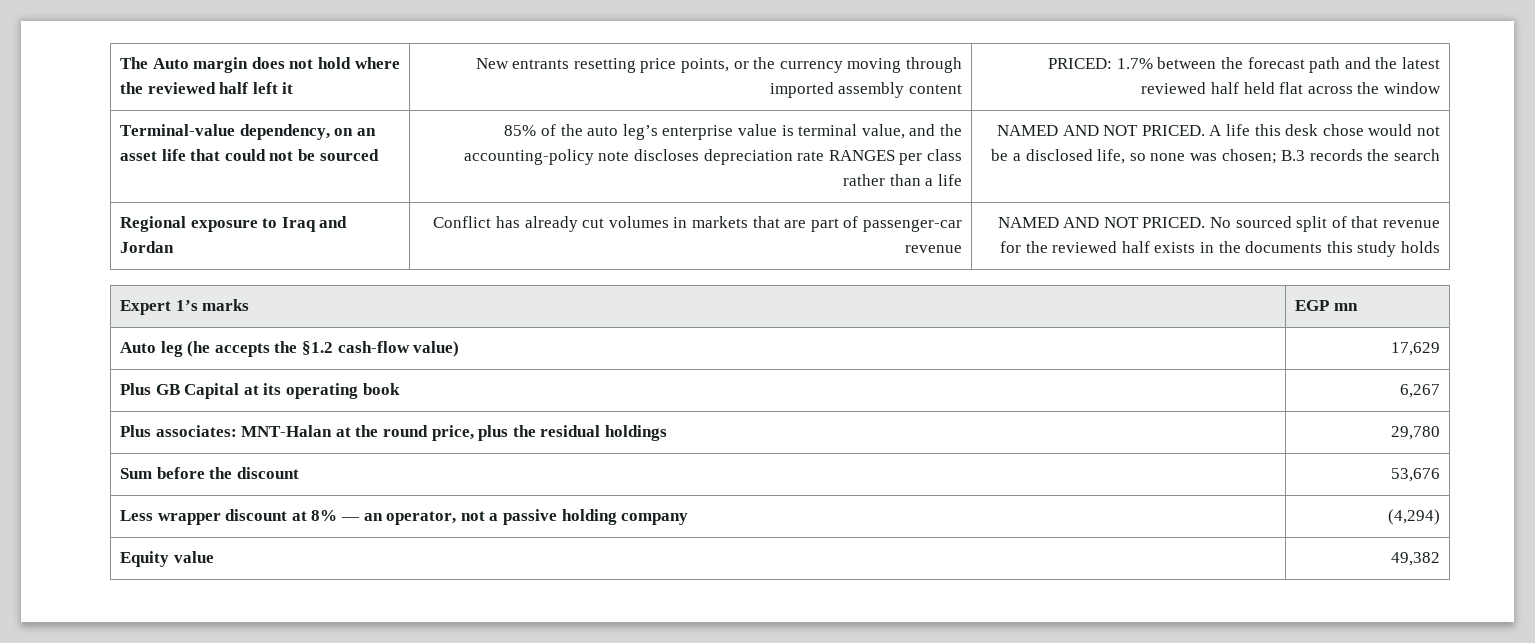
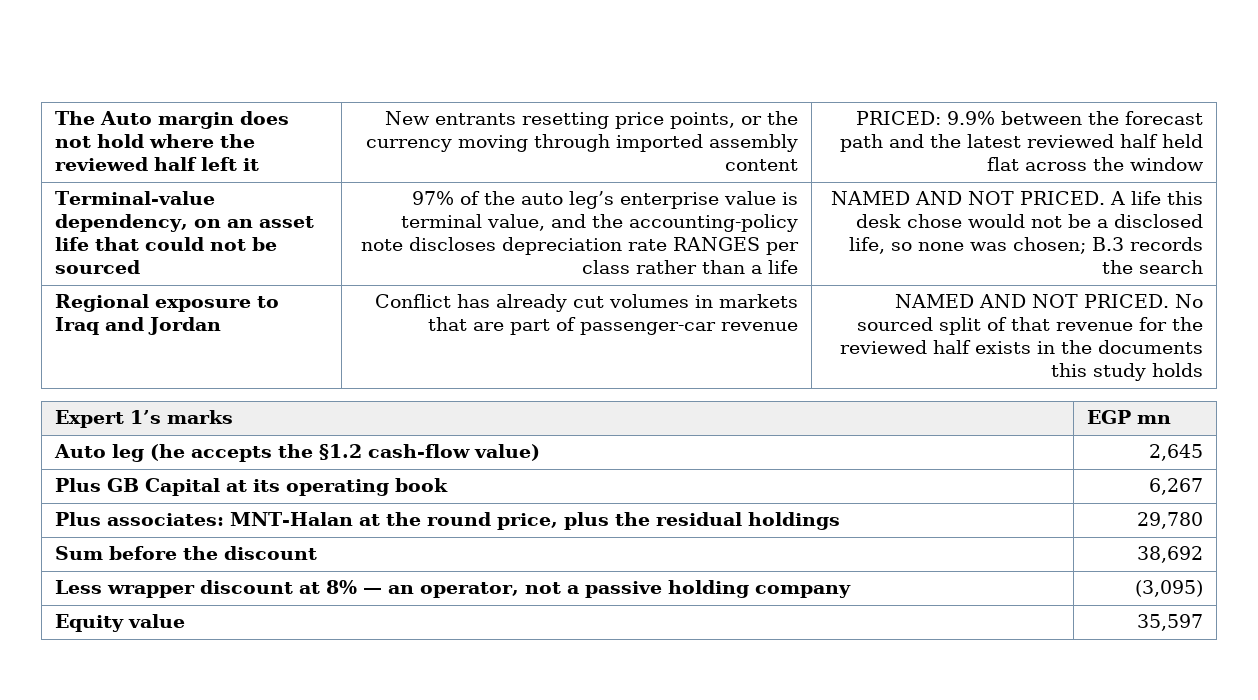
[1116,58,1153,69] 1.7% -> [946,111,995,125] 9.9%
[504,125,537,136] 85% -> [411,191,454,205] 97%
[1390,342,1440,356] 17,629 -> [1148,444,1203,461] 2,645
[1390,468,1440,482] 53,676 -> [1136,546,1203,563] 38,692
[1387,509,1440,525] (4,294) -> [1134,580,1203,597] (3,095)
[1390,552,1440,566] 49,382 -> [1136,614,1203,631] 35,597

